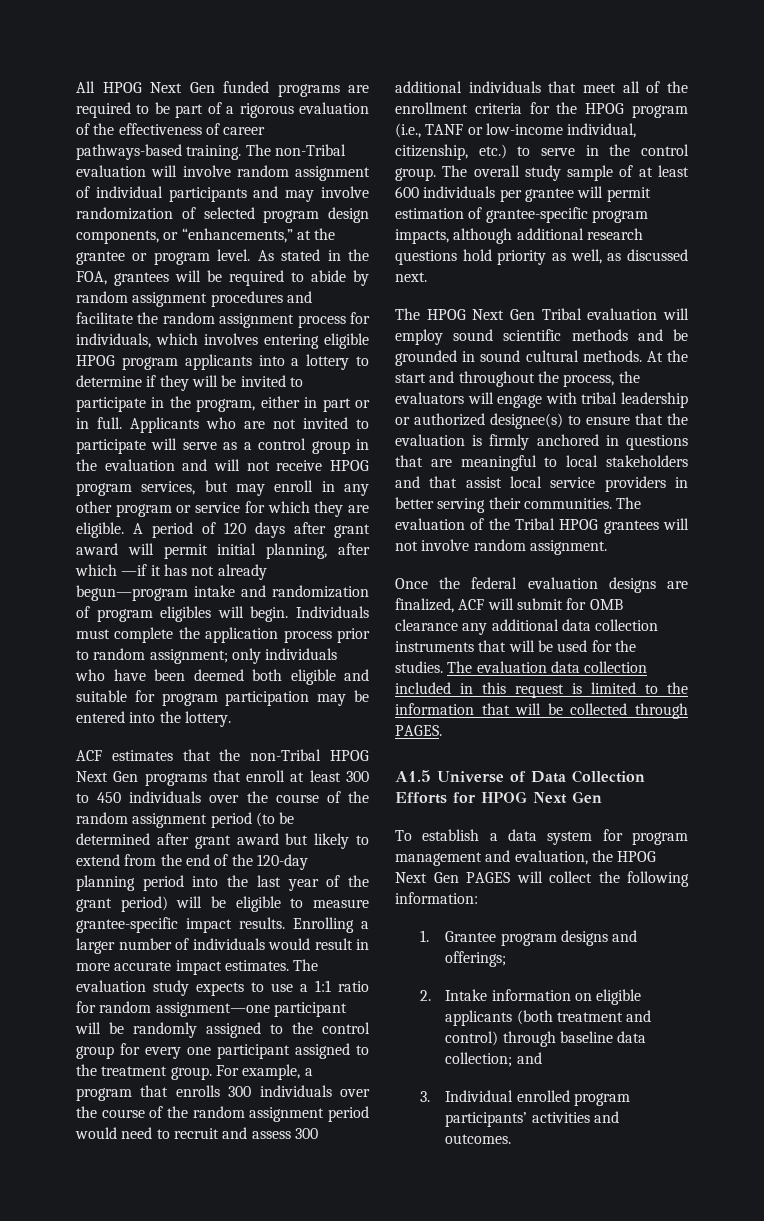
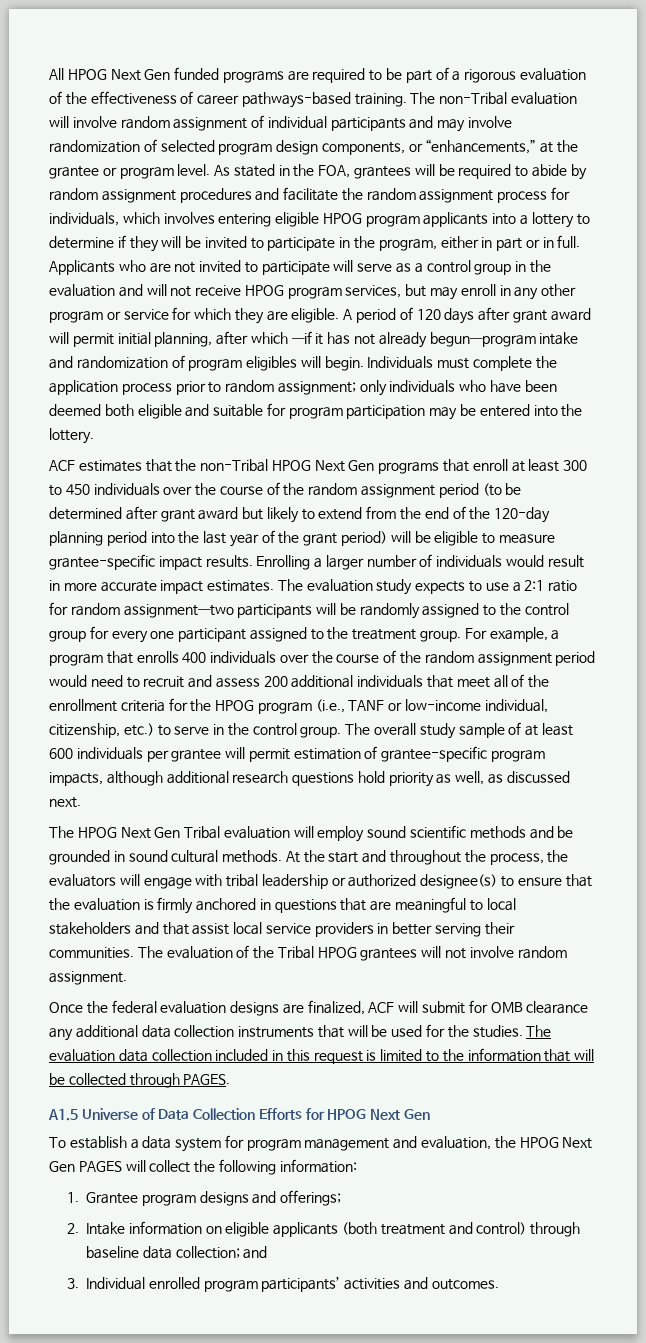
[315,980,331,992] 1:1 -> [524,580,545,591] 2:1
[155,1002,347,1017] assignment—one participant -> [123,604,313,618] assignment—two participants
[228,1086,252,1097] 300 -> [182,652,207,663] 400
[294,1128,318,1139] 300 -> [263,676,288,687] 200

